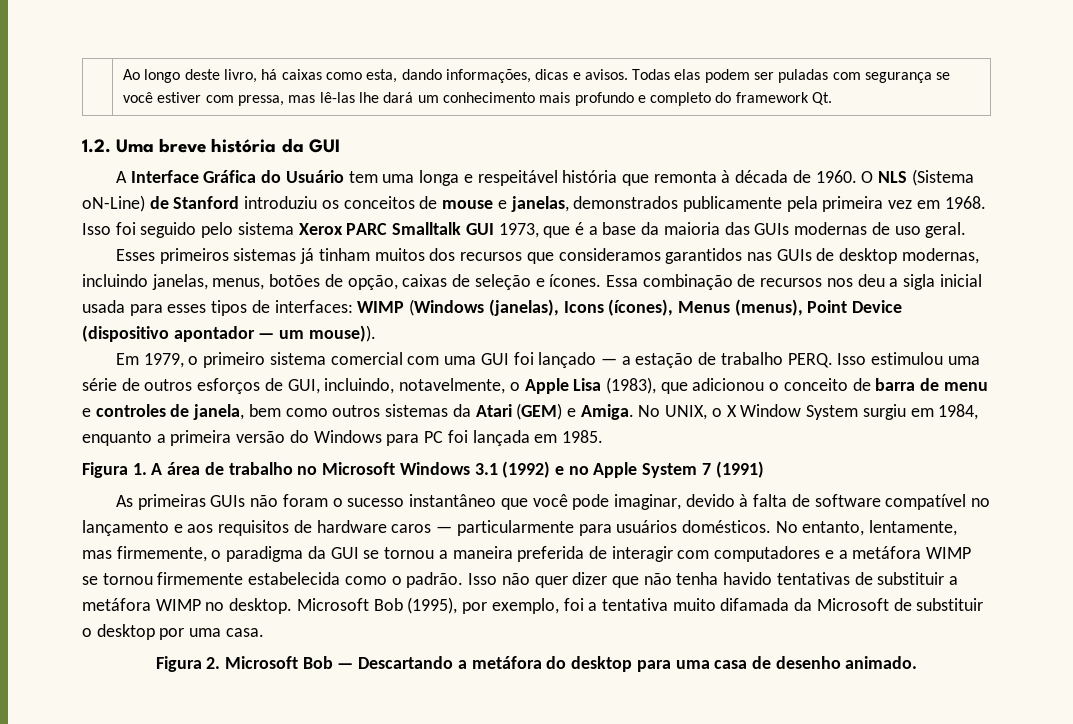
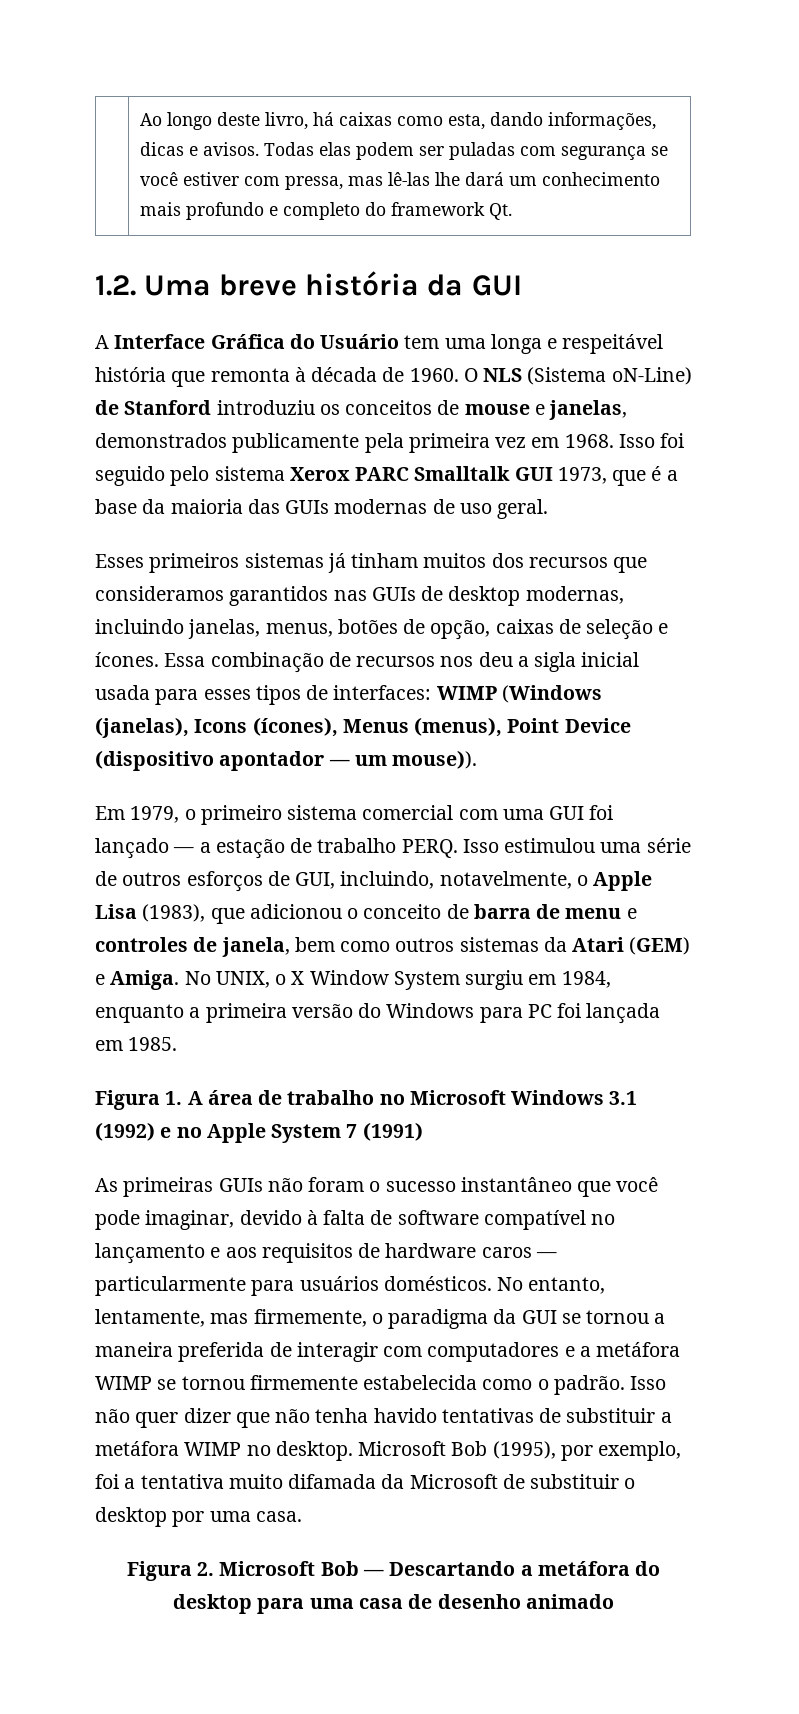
[845,656,918,669] animado. -> [525,1594,614,1609] animado

